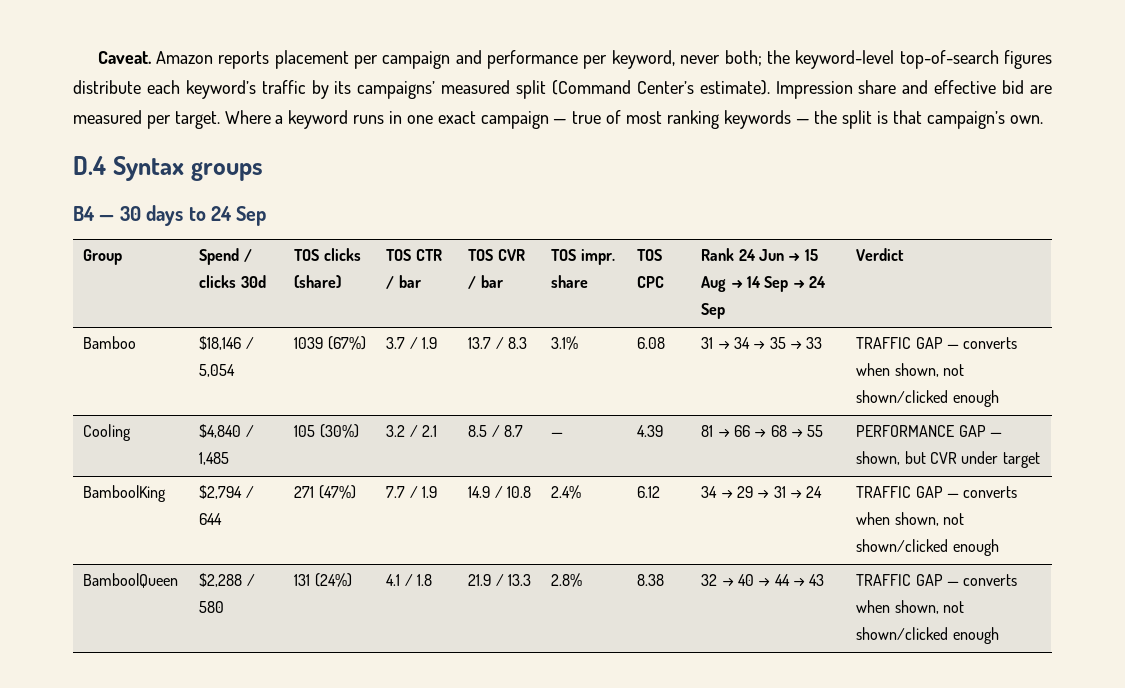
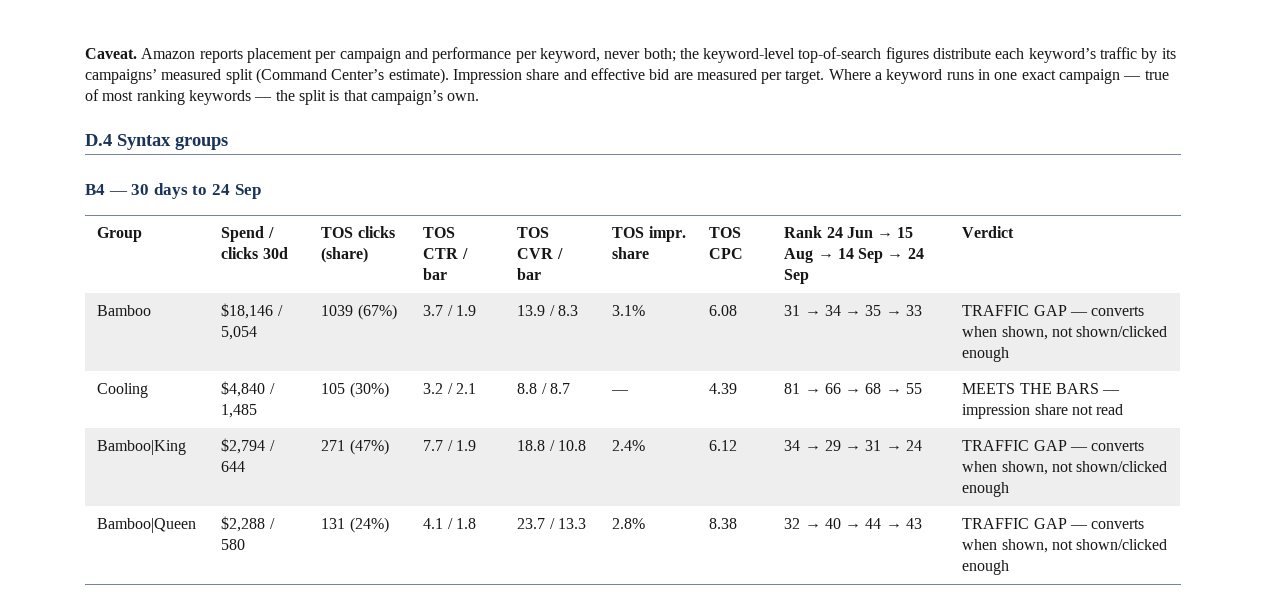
[468,337,492,349] 13.7 -> [517,305,546,316] 13.9
[468,425,488,437] 8.5 -> [517,383,538,394] 8.8
[856,425,1002,437] [856,451,1040,468] PERFORMANCE GAP — shown, but CVR under target -> [962,383,1121,394] [962,404,1124,419] MEETS THE BARS — impression share not read
[468,486,491,498] 14.9 -> [517,440,546,451] 18.8
[468,574,492,586] 21.9 -> [517,518,546,529] 23.7

